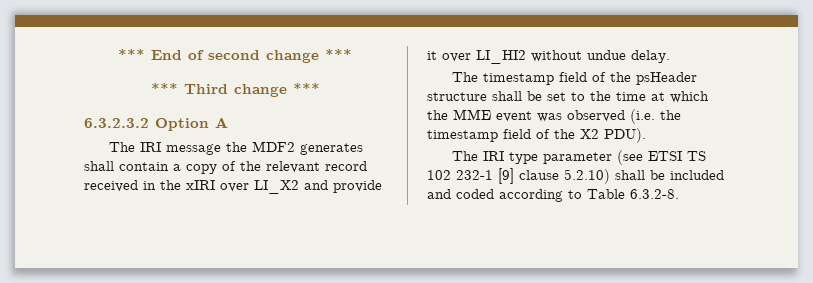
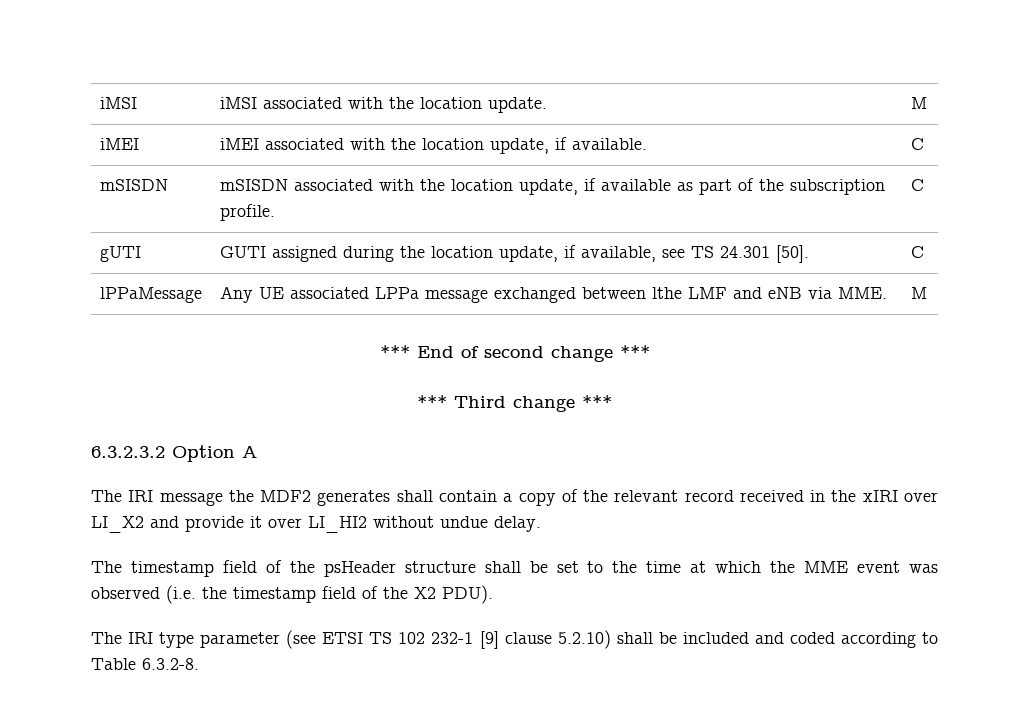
(118, 54) none -> [99,97,137,109] [219,97,547,113] [910,97,927,109] [99,138,139,150] [219,137,647,154] [910,138,924,150] [99,179,168,191] [219,178,885,195] [219,204,275,221] [910,179,924,191] [99,246,141,262] [219,245,809,263] [910,246,924,258] [99,287,202,303] [219,286,887,303] [910,287,927,299] iMSI | iMSI associated with the location update. | M // iMEI | iMEI associated with the location update, if available. | C // mSISDN | mSISDN associated with the location update, if available as part of the subscription profile. | C // gUTI | GUTI assigned during the location update, if available, see TS 24.301 [50]. | C // lPPaMessage | Any UE associated LPPa message exchanged between lthe LMF and eNB via MME. | M //

